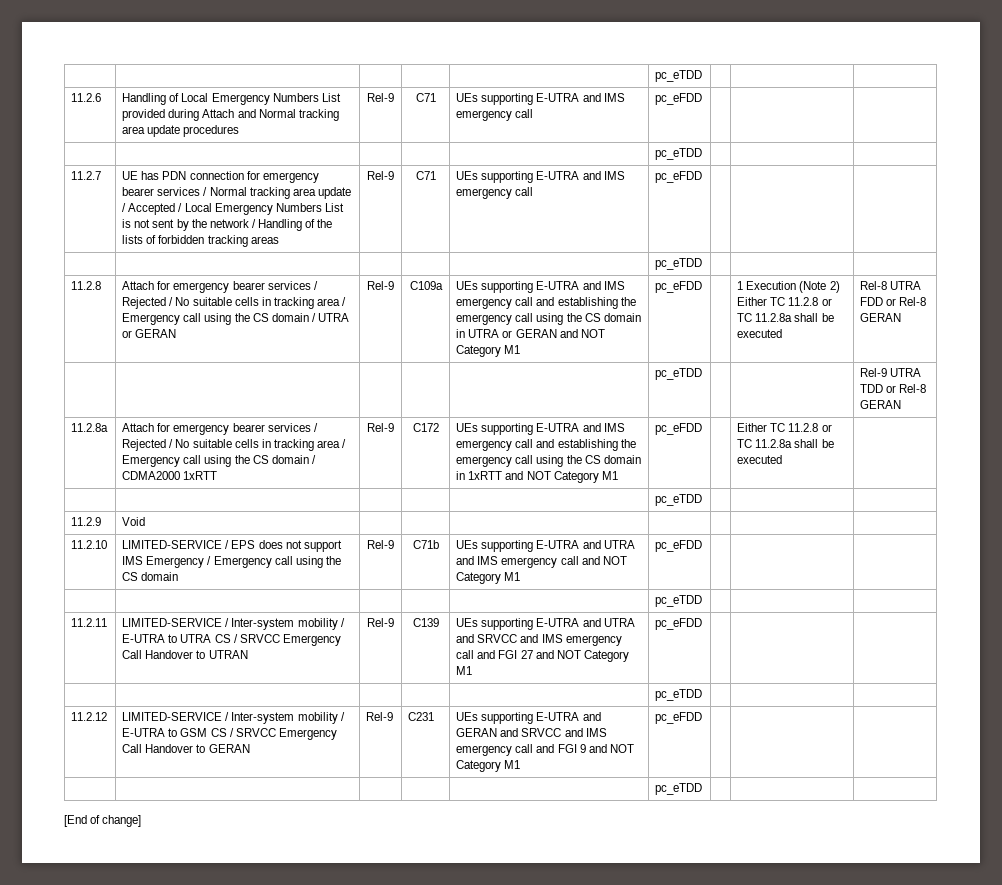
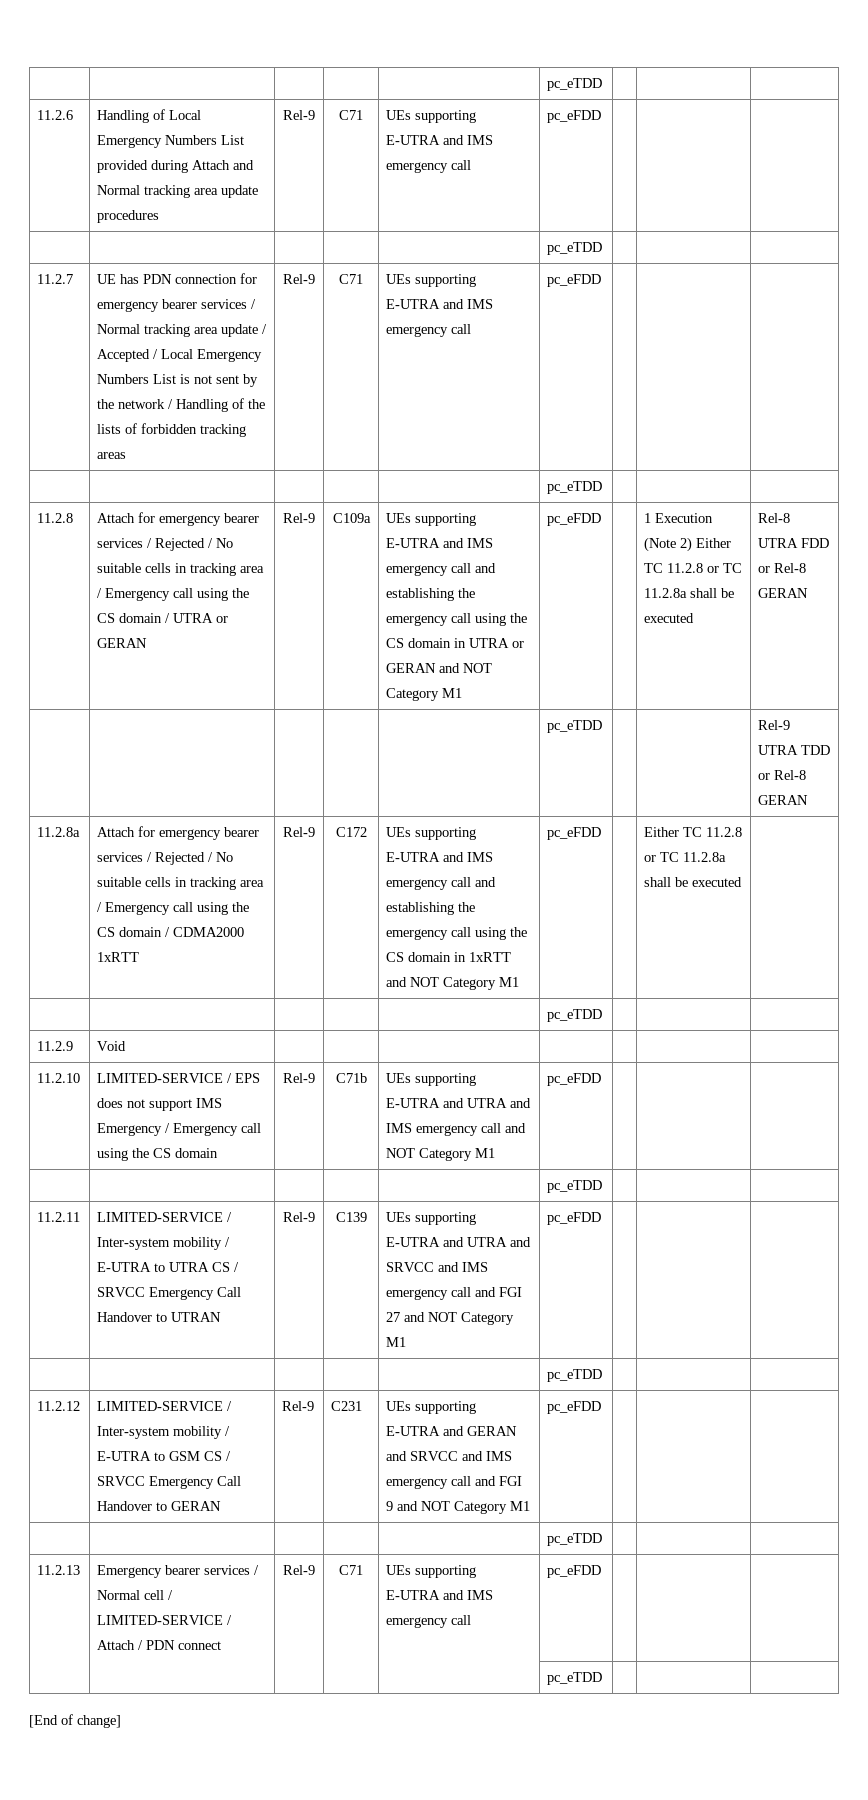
(703, 789) none -> [37,1565,81,1575] [97,1565,260,1578] [97,1590,174,1600] [97,1615,233,1625] [97,1640,222,1650] [283,1565,315,1575] [339,1565,363,1575] [386,1565,477,1578] [386,1590,494,1600] [386,1615,472,1628] [547,1565,602,1578] [547,1672,603,1685] // 11.2.13 | Emergency bearer services / Normal cell / LIMITED-SERVICE / Attach / PDN connect | Rel-9 | C71 | UEs supporting E-UTRA and IMS emergency call | pc_eFDD | | | // | | | | | pc_eTDD | | |

